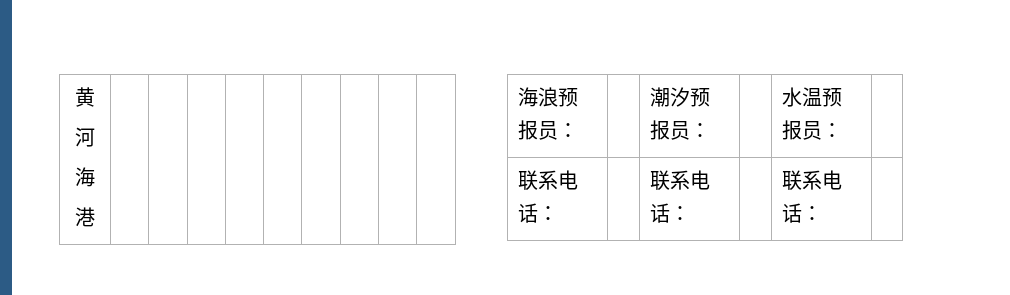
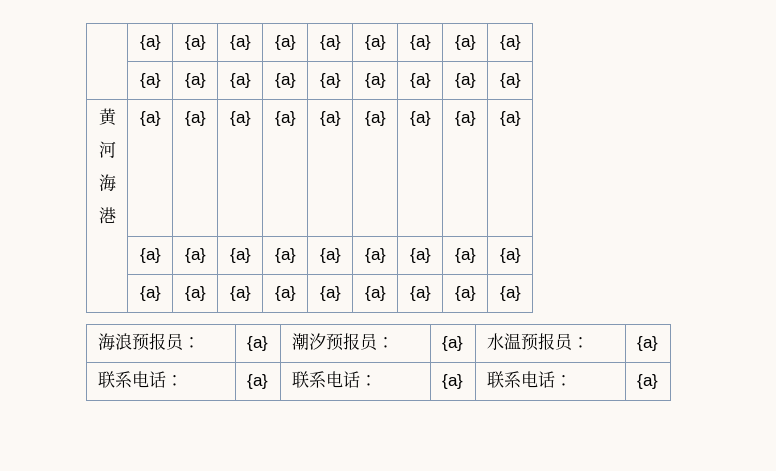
[75,87,95,107] [75,127,95,147] [75,167,95,187] [75,207,95,227] 黄 // 河 // 海 // 港 | | | | | | | | | -> [139,35,161,50] [184,35,206,50] [229,35,251,50] [274,35,296,50] [319,35,341,50] [364,35,386,50] [409,35,431,50] [454,35,476,50] [499,35,521,50] [139,73,161,88] [184,73,206,88] [229,73,251,88] [274,73,296,88] [319,73,341,88] [364,73,386,88] [409,73,431,88] [454,73,476,88] [499,73,521,88] [98,108,117,126] [98,141,116,158] [98,174,116,192] [98,207,116,224] [139,111,161,126] [184,111,206,126] [229,111,251,126] [274,111,296,126] [319,111,341,126] [364,111,386,126] [409,111,431,126] [454,111,476,126] [499,111,521,126] [139,248,161,263] [184,248,206,263] [229,248,251,263] [274,248,296,263] [319,248,341,263] [364,248,386,263] [409,248,431,263] [454,248,476,263] [499,248,521,263] [139,286,161,301] [184,286,206,301] [229,286,251,301] [274,286,296,301] [319,286,341,301] [364,286,386,301] [409,286,431,301] [454,286,476,301] [499,286,521,301] | {a} | {a} | {a} | {a} | {a} | {a} | {a} | {a} | {a} // | {a} | {a} | {a} | {a} | {a} | {a} | {a} | {a} | {a} // 黄 // 河 // 海 // 港 | {a} | {a} | {a} | {a} | {a} | {a} | {a} | {a} | {a} // | {a} | {a} | {a} | {a} | {a} | {a} | {a} | {a} | {a} // | {a} | {a} | {a} | {a} | {a} | {a} | {a} | {a} | {a}
(578, 130) none -> [246,336,268,351] {a}
(710, 130) none -> [441,336,463,351] {a}
[517,170,578,191] [517,203,558,223] [649,170,710,191] [649,203,690,223] [781,170,842,191] [781,203,822,223] // 联系电话： | | 联系电话： | | 联系电话： | -> [636,336,658,351] [97,371,183,388] [246,374,268,389] [291,371,377,388] [441,374,463,389] [486,371,572,388] [636,374,658,389] {a} // 联系电话： | {a} | 联系电话： | {a} | 联系电话： | {a}

